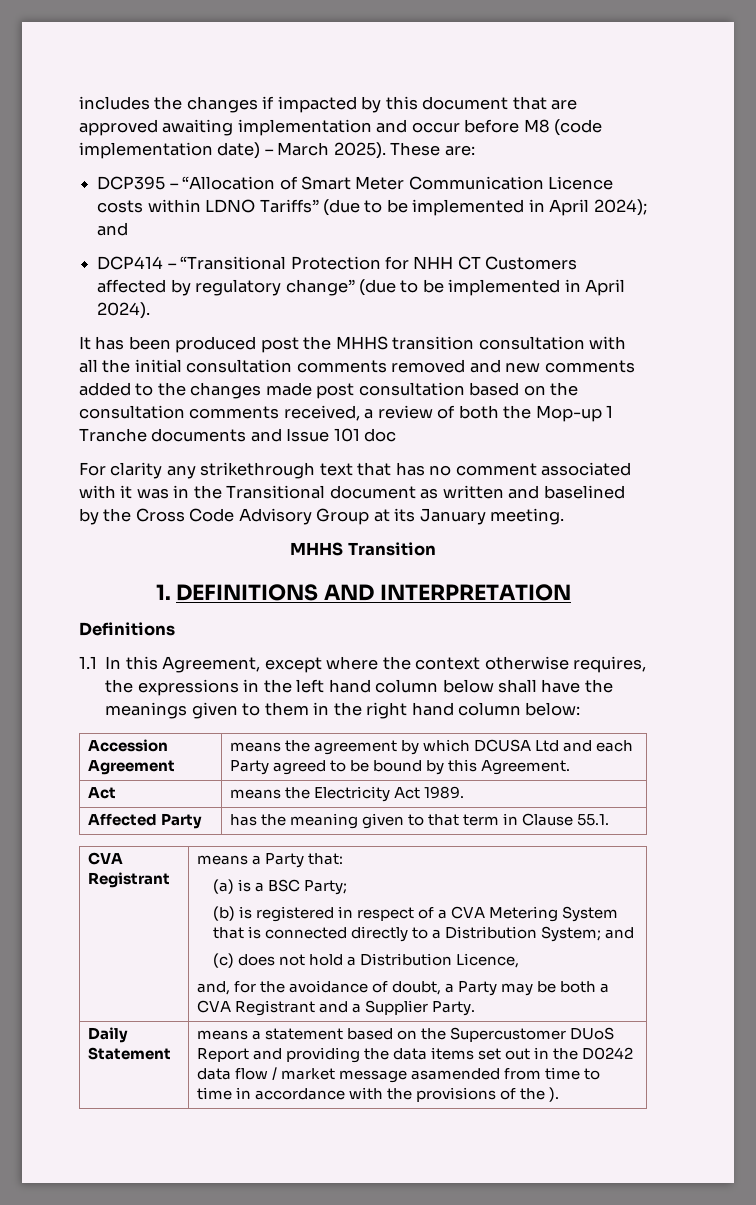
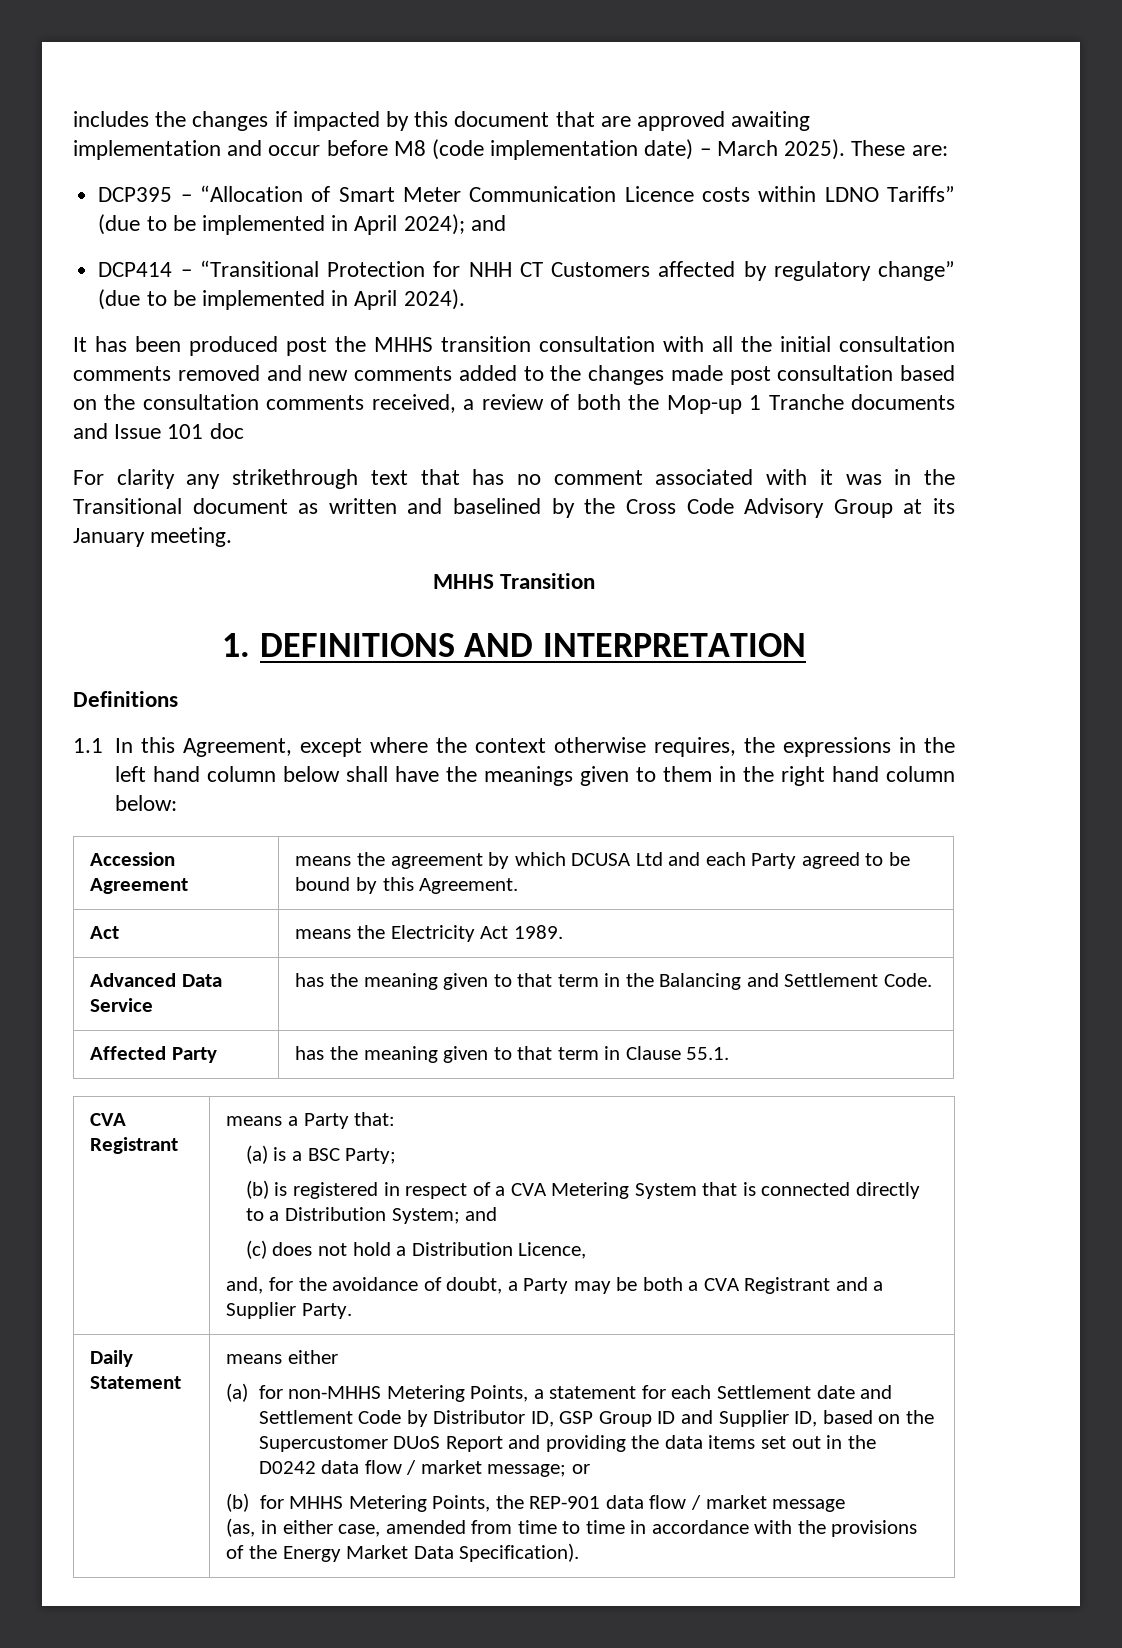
(465, 792) none -> [90,973,222,987] [90,998,154,1012] [295,973,932,990] // Advanced Data Service | has the meaning given to that term in the Balancing and Settlement Code.
[251,1028,344,1040] a statement -> [287,1350,338,1364] [226,1383,893,1402] [258,1410,818,1427] either // (a) for non-MHHS Metering Points, a statement for each Settlement date and Settlement Code by Distributor ID, GSP Group ID and Supplier ID,
[339,1068,501,1083] message asamended -> [487,1464,590,1477] [226,1493,846,1512] [226,1518,466,1537] message; or // (b) for MHHS Metering Points, the REP-901 data flow / market message // (as, in either case, amended
[549,1087,560,1102] ). -> [282,1543,580,1562] Energy Market Data Specification).

